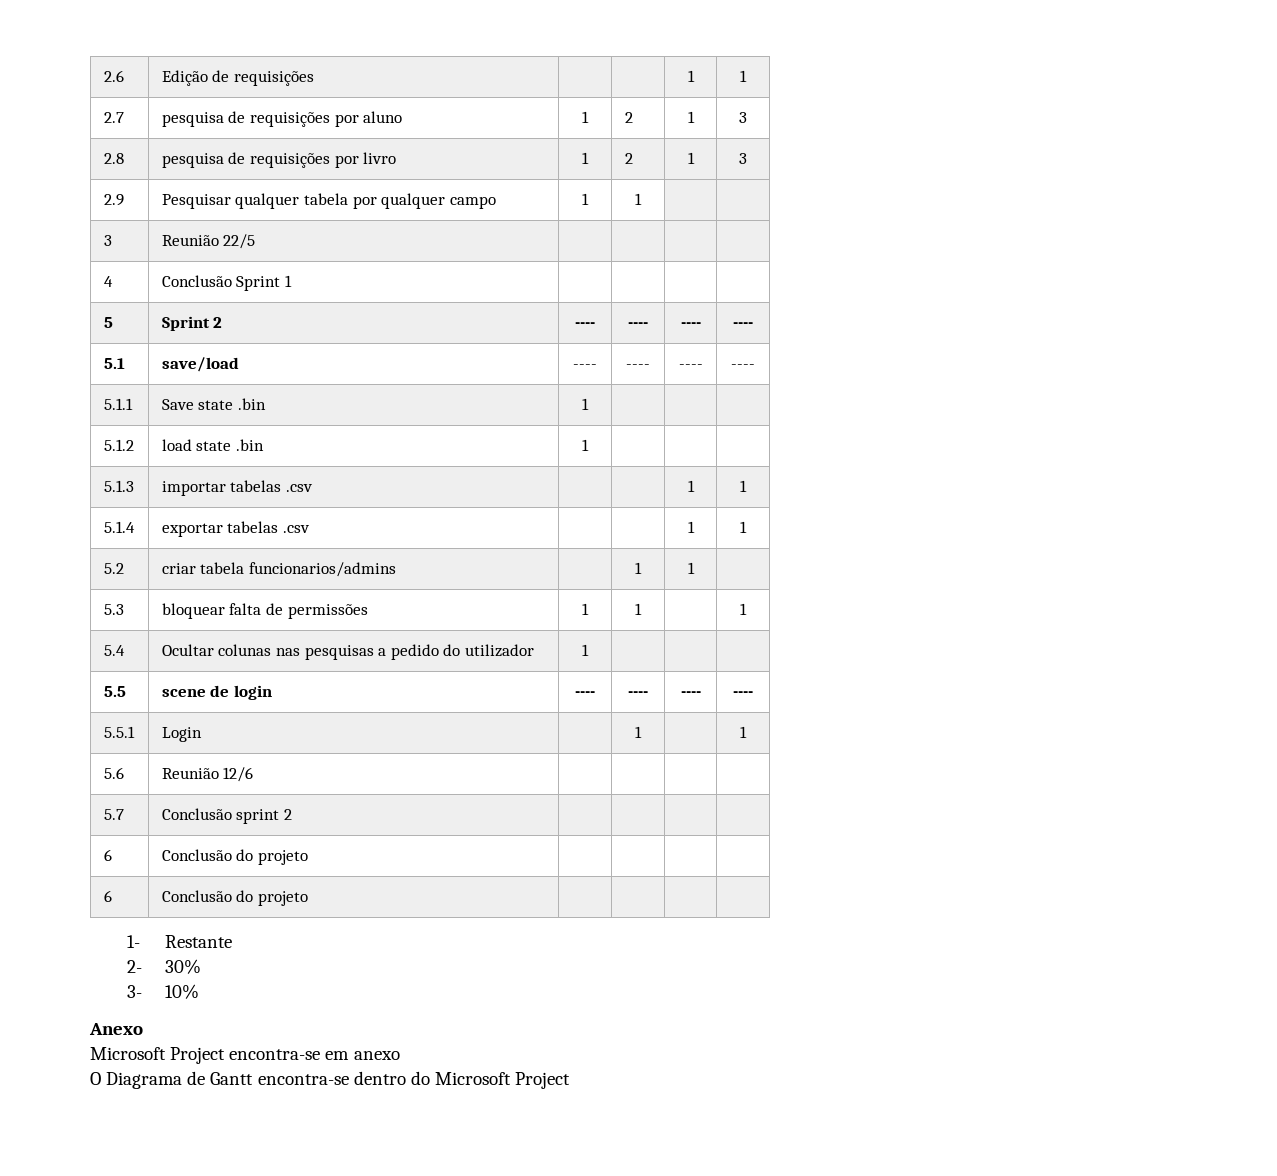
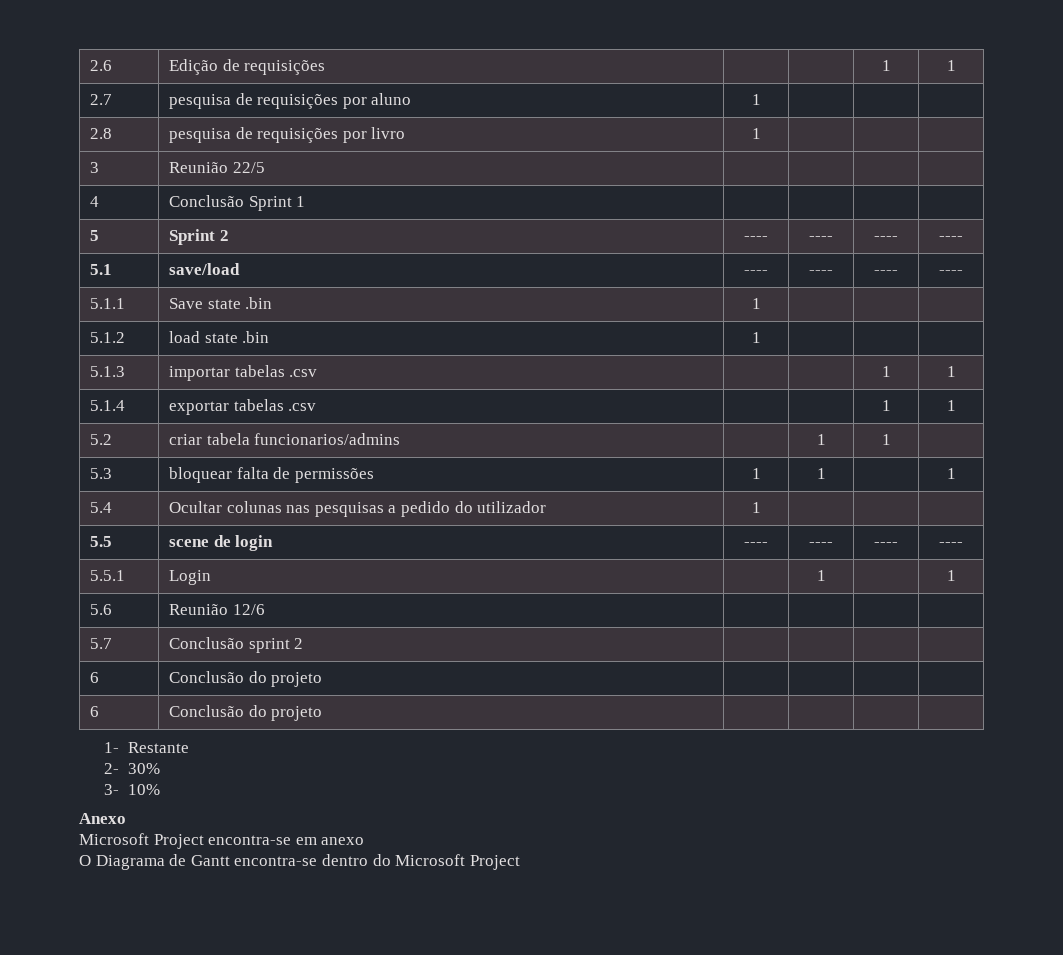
[624,112,633,123] [687,111,695,123] [739,112,747,123] 2 | 1 | 3 -> (761, 99) | |
[624,153,633,164] [687,152,695,164] [739,153,747,164] [103,194,124,206] [161,193,496,209] [582,193,589,205] [635,193,642,205] 2 | 1 | 3 // 2.9 | Pesquisar qualquer tabela por qualquer campo | 1 | 1 -> (761, 133) none

